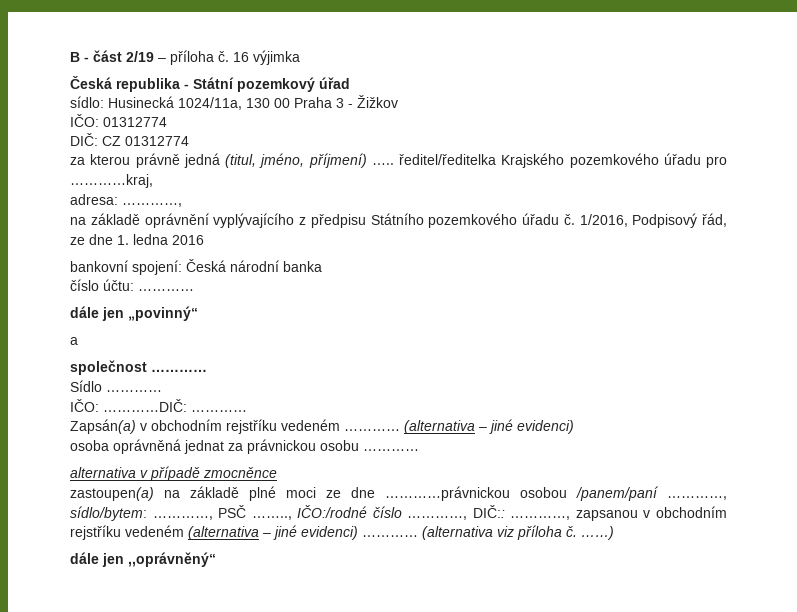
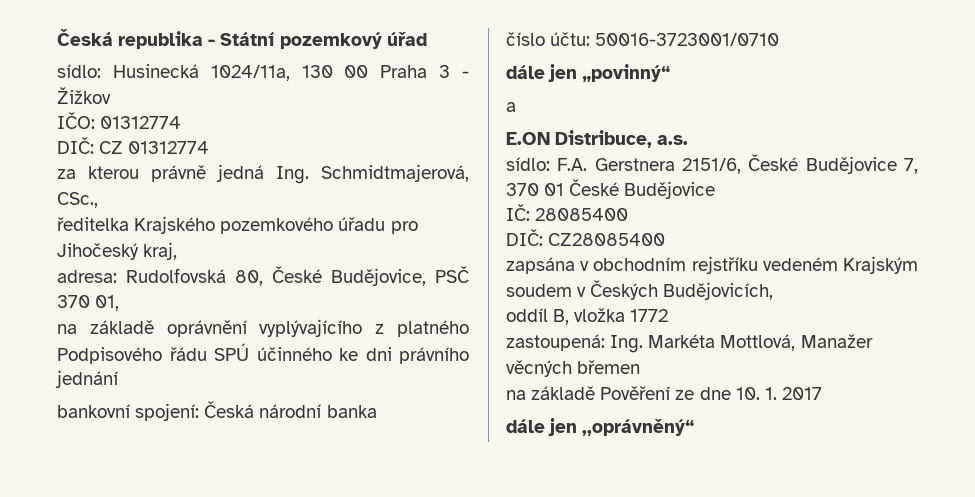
[70,50,300,65] B - část 2/19 – příloha č. 16 výjimka // -> (57, 37) none
[225,153,496,168] (titul, jméno, příjmení) ….. ředitel/ředitelka -> [276,164,469,184] [57,192,98,208] [57,217,129,231] Ing. Schmidtmajerová, CSc., // ředitelka
[70,174,153,188] …………kraj, -> [57,242,178,260] Jihočeský kraj,
[122,203,182,207] …………, -> [126,266,469,286] [57,295,120,311] Rudolfovská 80, České Budějovice, PSČ 370 01,
[310,213,727,228] [70,234,204,245] předpisu Státního pozemkového úřadu č. 1/2016, Podpisový řád, ze dne 1. ledna 2016 -> [397,320,470,337] [57,343,469,364] [55,370,118,388] platného Podpisového řádu SPÚ účinného ke dni právního jednání
[138,289,194,291] ………… -> [595,33,780,46] 50016-3723001/0710
[70,360,207,375] [70,380,162,392] [70,399,247,412] [70,419,574,434] [70,439,419,454] [70,466,277,481] [70,486,727,501] [70,505,727,521] [70,525,614,540] společnost ………… // Sídlo ………… // IČO: …………DIČ: ………… // Zapsán(a) v obchodním rejstříku vedeném ………… (alternativa – jiné evidenci) // osoba oprávněná jednat za právnickou osobu ………… // alternativa v případě zmocněnce // zastoupen(a) na základě plné moci ze dne …………právnickou osobou /panem/paní …………, sídlo/bytem: …………, PSČ …….., IČO:/rodné číslo …………, DIČ:: …………, zapsanou v obchodním rejstříku vedeném (alternativa – jiné evidenci) ………… (alternativa viz příloha č. ……) -> [506,130,689,148] [506,154,918,174] [506,179,716,199] [506,204,629,221] [506,229,666,246] [506,256,918,274] [506,280,774,300] [506,308,669,325] [506,334,873,353] [506,360,641,377] [506,386,822,400] E.ON Distribuce, a.s. // sídlo: F.A. Gerstnera 2151/6, České Budějovice 7, 370 01 České Budějovice // IČ: 28085400 // DIČ: CZ28085400 // zapsána v obchodním rejstříku vedeném Krajským soudem v Českých Budějovicích, // oddíl B, vložka 1772 // zastoupená: Ing. Markéta Mottlová, Manažer věcných břemen // na základě Pověření ze dne 10. 1. 2017

